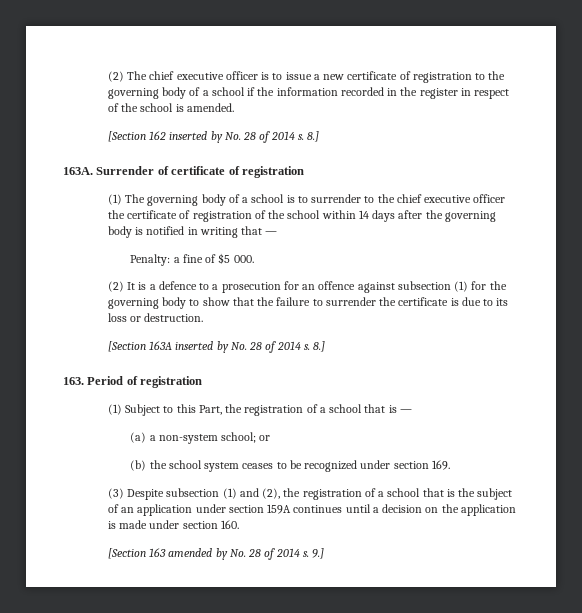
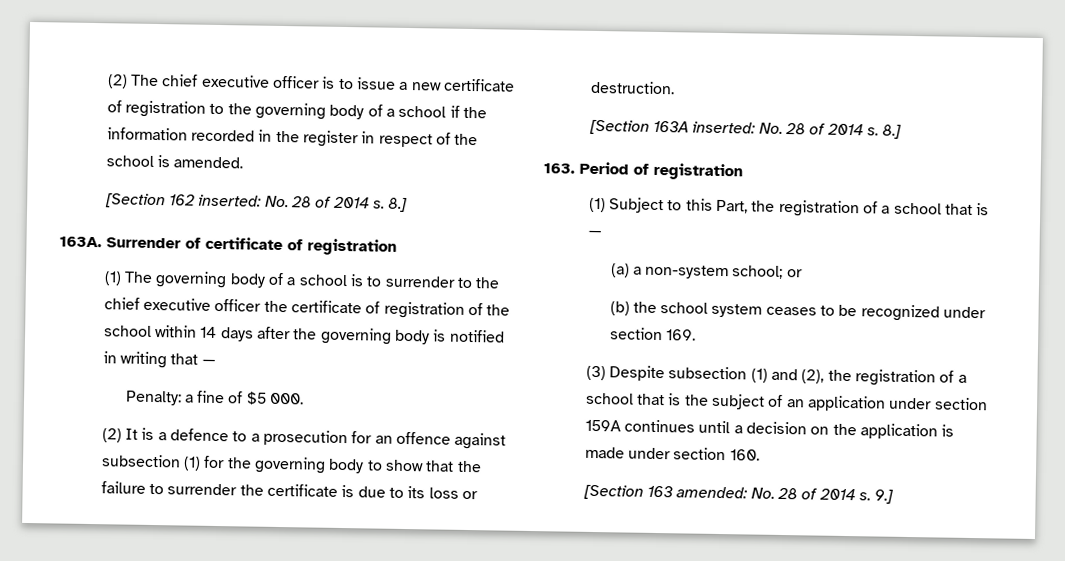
[169,131,223,143] inserted by -> [198,194,263,207] inserted:
[175,341,229,353] inserted by -> [692,121,757,134] inserted:
[168,548,228,560] amended by -> [676,486,749,499] amended:

